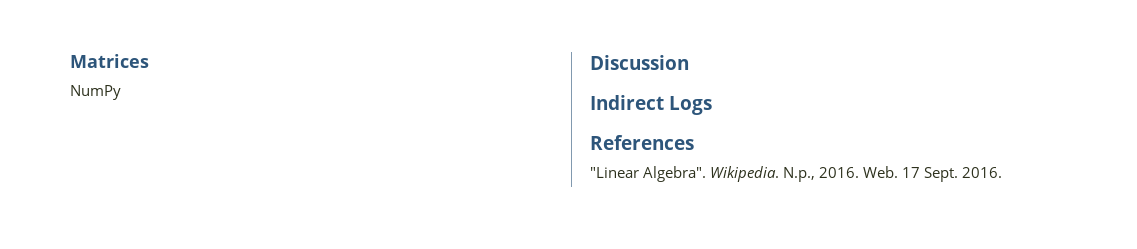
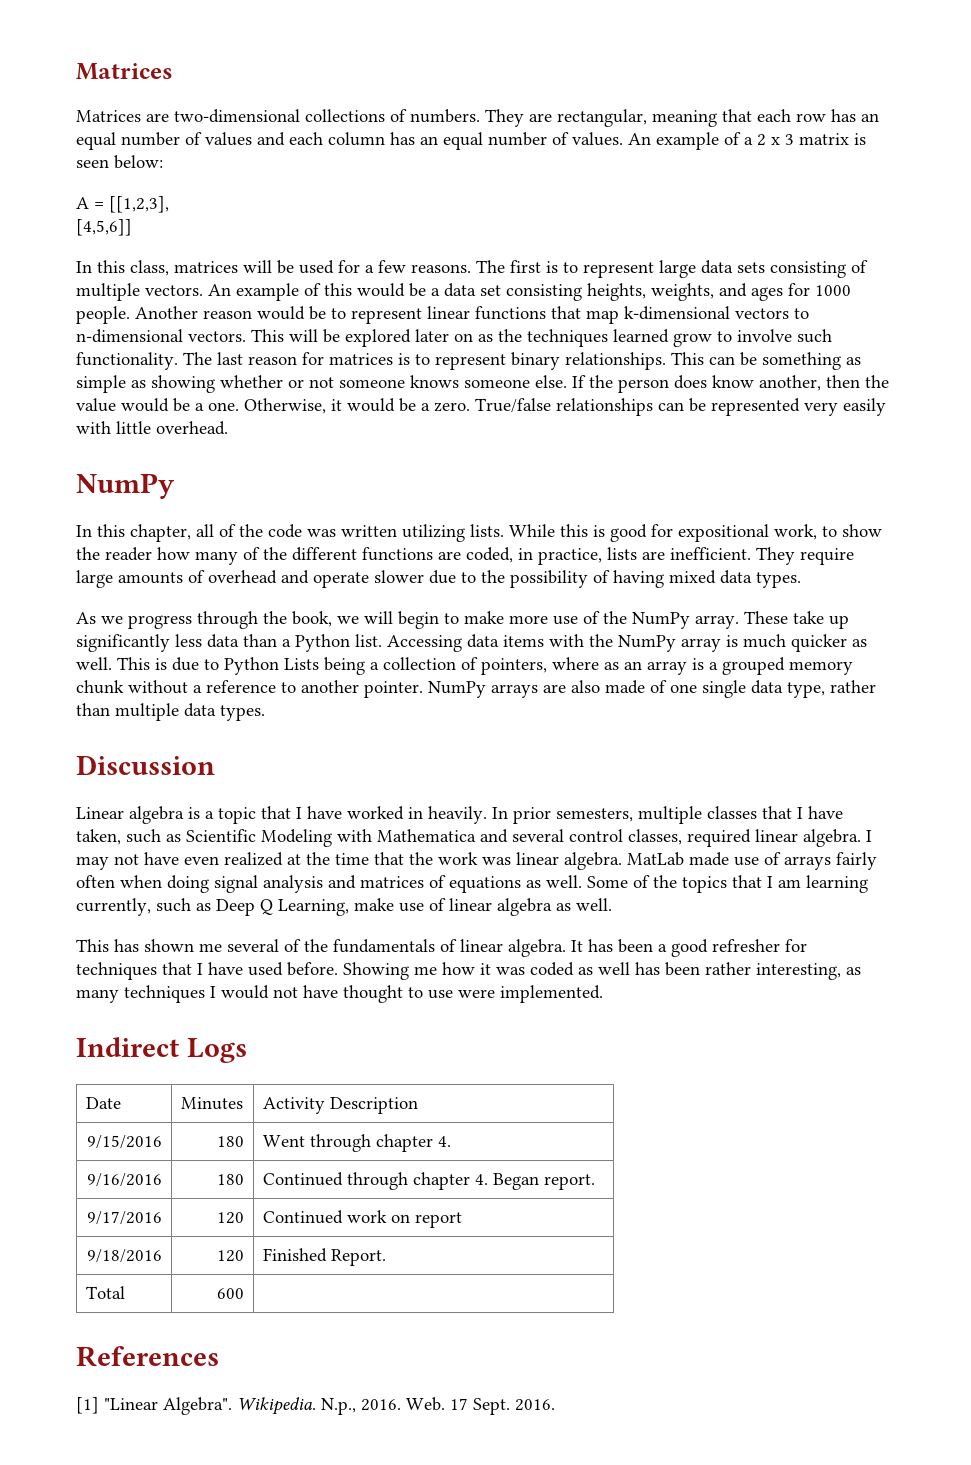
[70,85,121,100] [590,55,689,70] [590,95,713,115] NumPy // Discussion // Indirect Logs -> [76,109,879,127] [76,132,866,150] [76,155,163,169] [76,196,169,213] [76,219,132,236] [76,260,868,278] [76,283,851,301] [76,306,809,324] [76,329,832,347] [76,352,861,370] [76,375,889,393] [76,398,886,416] [76,421,228,435] [76,473,175,499] [76,524,882,542] [76,547,854,565] [76,570,801,588] [76,611,849,629] [76,634,867,652] [76,657,853,675] [76,680,876,698] [76,703,265,721] [76,755,215,775] [76,806,843,824] [76,829,872,847] [76,852,877,870] [76,875,868,893] [76,898,612,916] [76,939,807,957] [76,962,861,980] [76,985,603,1003] [76,1037,247,1063] [85,1097,121,1109] [180,1097,243,1110] [262,1097,418,1114] [87,1135,163,1149] [217,1136,245,1147] [262,1134,451,1152] [87,1173,163,1187] [217,1174,245,1185] [262,1172,595,1190] [87,1211,163,1225] [217,1212,245,1224] [262,1210,462,1228] [87,1249,163,1263] [217,1250,245,1262] [262,1248,386,1266] [85,1286,125,1299] [217,1288,245,1299] Matrices are two-dimensional collections of numbers. They are rectangular, meaning that each row has an equal number of values and each column has an equal number of values. An example of a 2 x 3 matrix is seen below: // A = [[1,2,3], // [4,5,6]] // In this class, matrices will be used for a few reasons. The first is to represent large data sets consisting of multiple vectors. An example of this would be a data set consisting heights, weights, and ages for 1000 people. Another reason would be to represent linear functions that map k-dimensional vectors to n-dimensional vectors. This will be explored later on as the techniques learned grow to involve such functionality. The last reason for matrices is to represent binary relationships. This can be something as simple as showing whether or not someone knows someone else. If the person does know another, then the value would be a one. Otherwise, it would be a zero. True/false relationships can be represented very easily with little overhead. // NumPy // In this chapter, all of the code was written utilizing lists. While this is good for expositional work, to show the reader how many of the different functions are coded, in practice, lists are inefficient. They require large amounts of overhead and operate slower due to the possibility of having mixed data types. // As we progress through the book, we will begin to make more use of the NumPy array. These take up significantly less data than a Python list. Accessing data items with the NumPy array is much quicker as well. This is due to Python Lists being a collection of pointers, where as an array is a grouped memory chunk without a reference to another pointer. NumPy arrays are also made of one single data type, rather than multiple data types. // Discussion // Linear algebra is a topic that I have worked in heavily. In prior semesters, multiple classes that I have taken, such as Scientific Modeling with Mathematica and several control classes, required linear algebra. I may not have even realized at the time that the work was linear algebra. MatLab made use of arrays fairly often when doing signal analysis and matrices of equations as well. Some of the topics that I am learning currently, such as Deep Q Learning, make use of linear algebra as well. // This has shown me several of the fundamentals of linear algebra. It has been a good refresher for techniques that I have used before. Showing me how it was coded as well has been rather interesting, as many techniques I would not have thought to use were implemented. // Indirect Logs // Date | Minutes | Activity Description // 9/15/2016 | 180 | Went through chapter 4. // 9/16/2016 | 180 | Continued through chapter 4. Began report. // 9/17/2016 | 120 | Continued work on report // 9/18/2016 | 120 | Finished Report. // Total | 600 |
(694, 142) none -> [76,1397,99,1414] [1]

